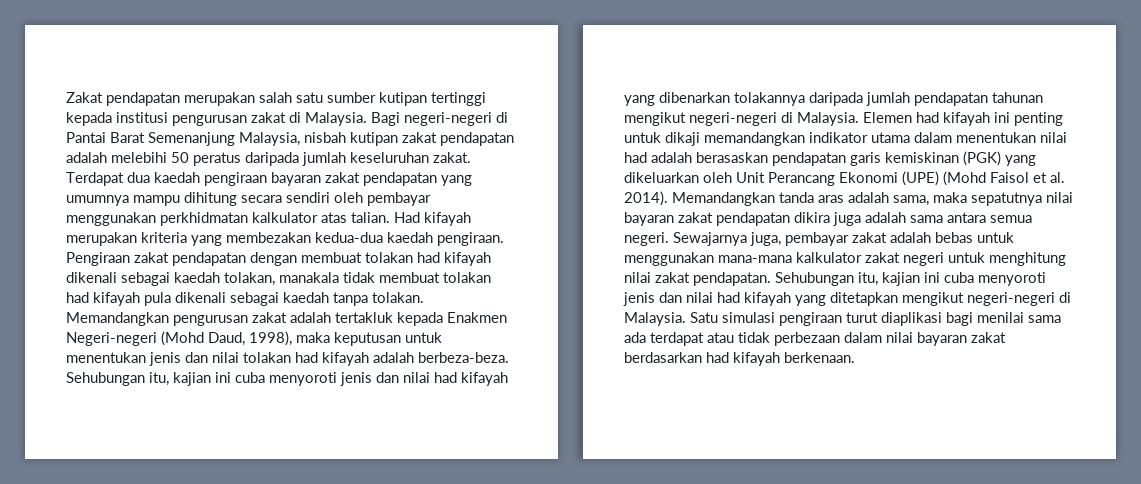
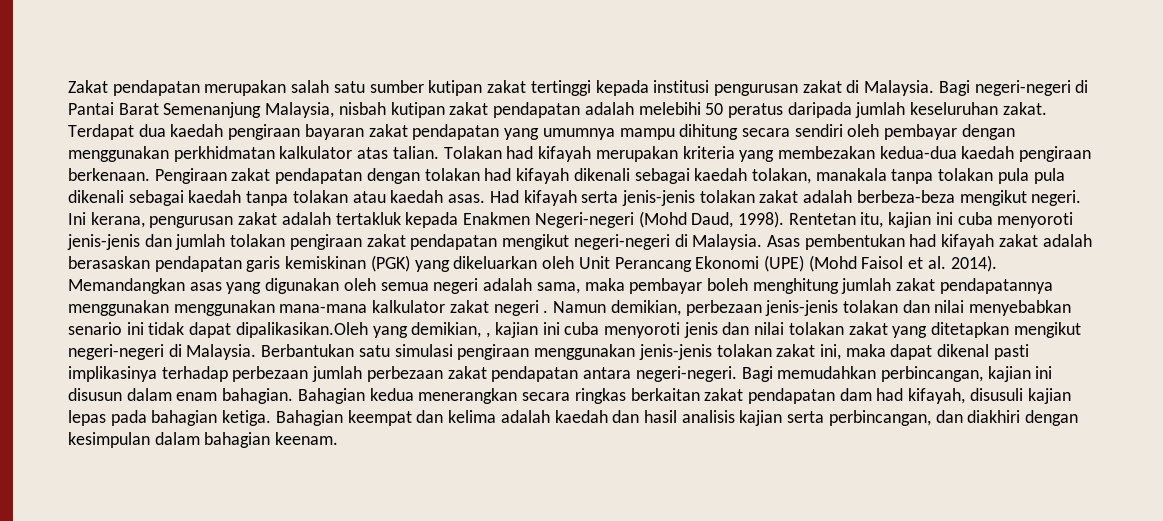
(427, 99) none -> [487,80,527,93] zakat
(431, 199) none -> [961,124,1015,140] dengan
[394,212,420,223] Had -> [443,146,534,159] Tolakan had
[437,232,504,246] pengiraan. -> [1019,146,1092,162] [68,168,150,181] pengiraan berkenaan.
[301,252,362,263] membuat -> (420, 176) none
[343,272,491,283] [66,292,140,306] tidak membuat tolakan had kifayah -> [891,168,1029,184] tanpa tolakan pula
[372,292,424,303] [66,312,169,326] tolakan. Memandangkan -> [292,190,1082,206] [68,212,145,228] tolakan atau kaedah asas. Had kifayah serta jenis-jenis tolakan zakat adalah berbeza-beza mengikut negeri. Ini kerana,
[249,331,442,346] [66,352,509,366] [66,372,508,386] [624,92,1043,106] [624,112,1063,126] [624,132,1067,146] [624,152,647,163] 1998), maka keputusan untuk menentukan jenis dan nilai tolakan had kifayah adalah berbeza-beza. Sehubungan itu, kajian ini cuba menyoroti jenis dan nilai had kifayah yang dibenarkan tolakannya daripada jumlah pendapatan tahunan mengikut negeri-negeri di Malaysia. Elemen had kifayah ini penting untuk dikaji memandangkan indikator utama dalam menentukan nilai had -> [737,211,1074,228] [67,234,1038,250] 1998). Rentetan itu, kajian ini cuba menyoroti jenis-jenis dan jumlah tolakan pengiraan zakat pendapatan mengikut negeri-negeri di Malaysia. Asas pembentukan had kifayah zakat
[779,192,1073,206] [624,212,1032,226] [624,232,1014,246] tanda aras adalah sama, maka sepatutnya nilai bayaran zakat pendapatan dikira juga adalah sama antara semua negeri. Sewajarnya juga, pembayar zakat adalah bebas untuk -> [189,278,1053,294] [68,300,169,316] asas yang digunakan oleh semua negeri adalah sama, maka pembayar boleh menghitung jumlah zakat pendapatannya menggunakan
[948,252,1066,266] [624,272,1046,286] [623,292,791,306] untuk menghitung nilai zakat pendapatan. Sehubungan itu, kajian ini cuba menyoroti jenis dan nilai had kifayah -> [543,300,1072,316] [68,322,888,338] . Namun demikian, perbezaan jenis-jenis tolakan dan nilai menyebabkan senario ini tidak dapat dipalikasikan.Oleh yang demikian, , kajian ini cuba menyoroti jenis dan nilai tolakan zakat
[690,312,1061,326] [624,332,1006,346] [624,352,855,366] Satu simulasi pengiraan turut diaplikasi bagi menilai sama ada terdapat atau tidak perbezaan dalam nilai bayaran zakat berdasarkan had kifayah berkenaan. -> [261,344,1029,360] [68,366,1053,382] [68,388,1071,404] [68,410,1079,426] [68,432,339,448] Berbantukan satu simulasi pengiraan menggunakan jenis-jenis tolakan zakat ini, maka dapat dikenal pasti implikasinya terhadap perbezaan jumlah perbezaan zakat pendapatan antara negeri-negeri. Bagi memudahkan perbincangan, kajian ini disusun dalam enam bahagian. Bahagian kedua menerangkan secara ringkas berkaitan zakat pendapatan dam had kifayah, disusuli kajian lepas pada bahagian ketiga. Bahagian keempat dan kelima adalah kaedah dan hasil analisis kajian serta perbincangan, dan diakhiri dengan kesimpulan dalam bahagian keenam.

